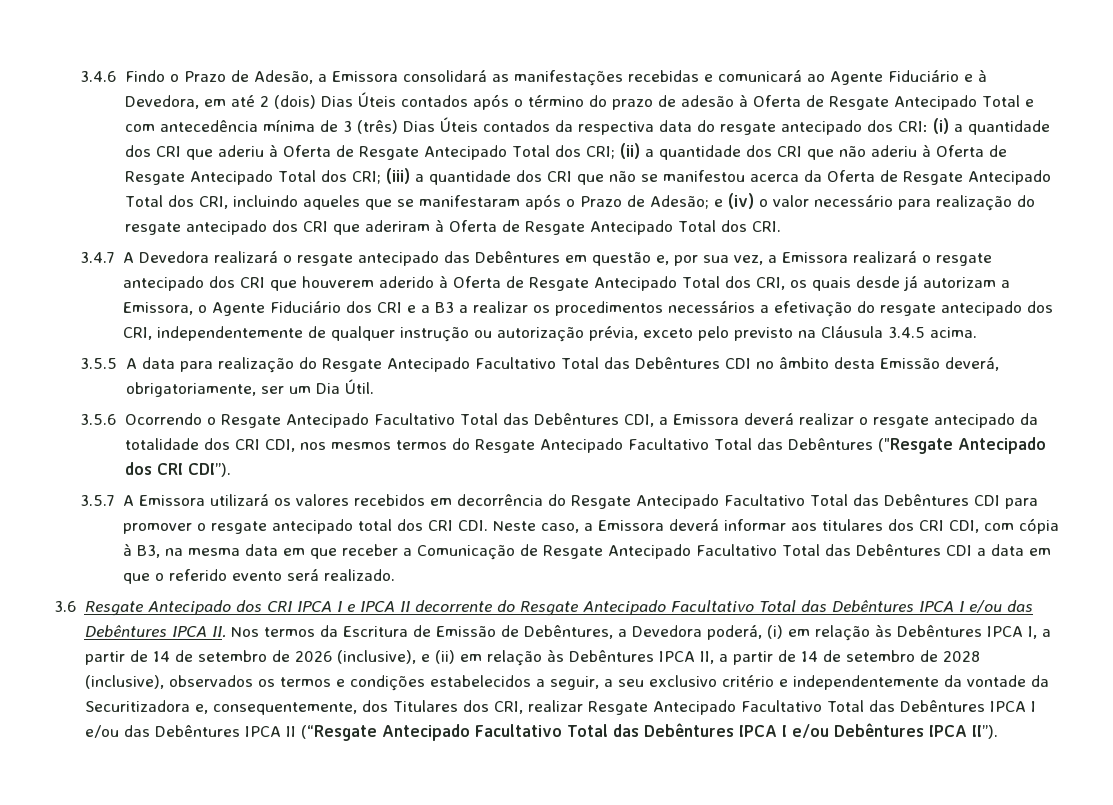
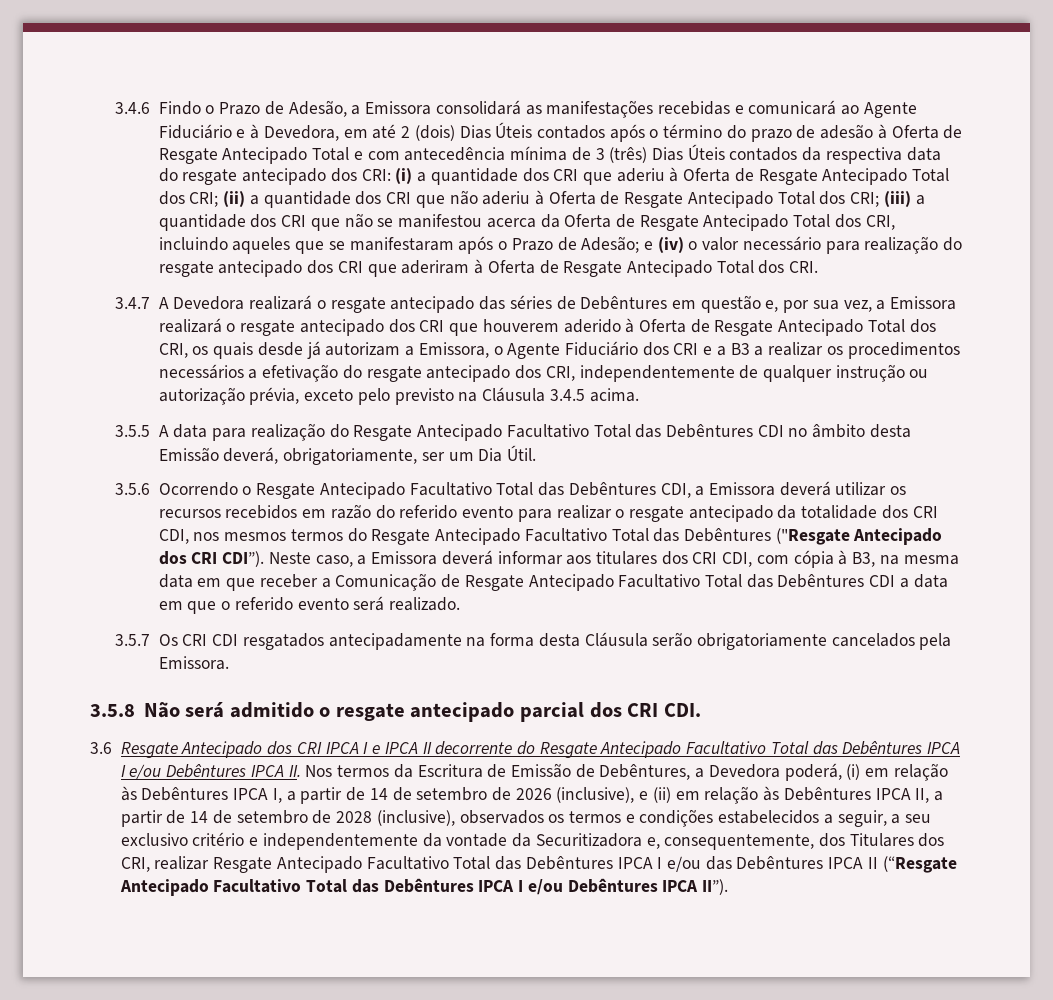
(470, 257) none -> [509,295,576,310] séries de
(794, 419) none -> [835,482,907,496] [158,504,552,522] utilizar os recursos recebidos em razão do referido evento para
[80,494,1038,509] [122,519,488,534] // 3.5.7 A Emissora utilizará os valores recebidos em decorrência do Resgate Antecipado Facultativo Total das Debêntures CDI para promover o resgate antecipado total dos CRI CDI. -> (265, 559) none
(395, 575) none -> [114,632,952,650] [158,656,229,670] [90,702,701,722] // 3.5.7 Os CRI CDI resgatados antecipadamente na forma desta Cláusula serão obrigatoriamente cancelados pela Emissora. // 3.5.8 Não será admitido o resgate antecipado parcial dos CRI CDI.
[1007,600,1034,612] das -> (162, 772) none

